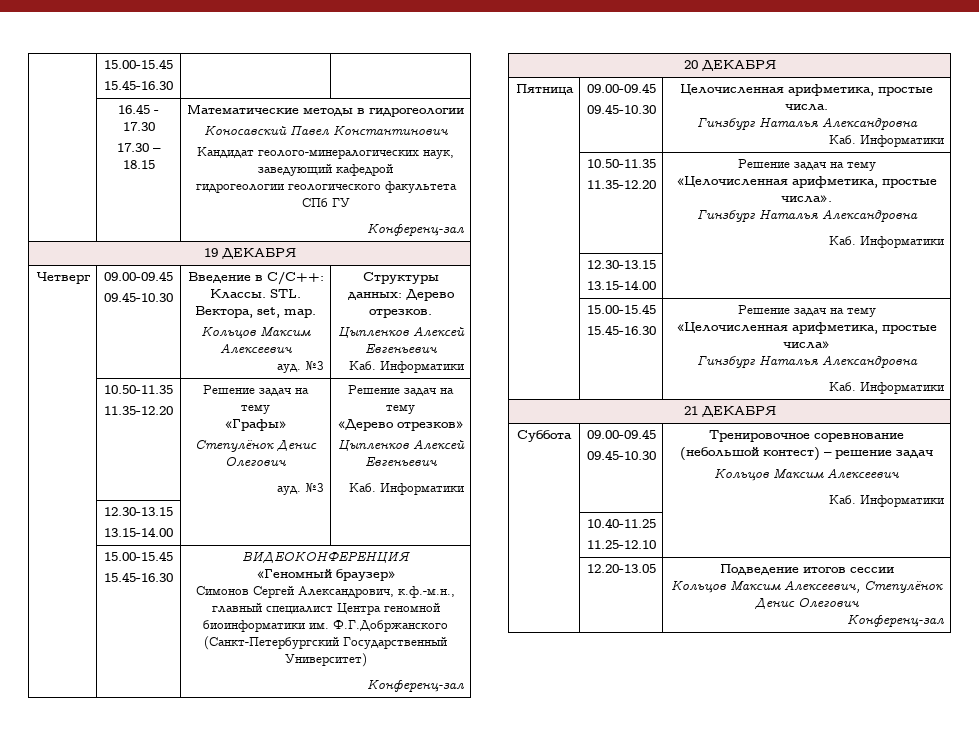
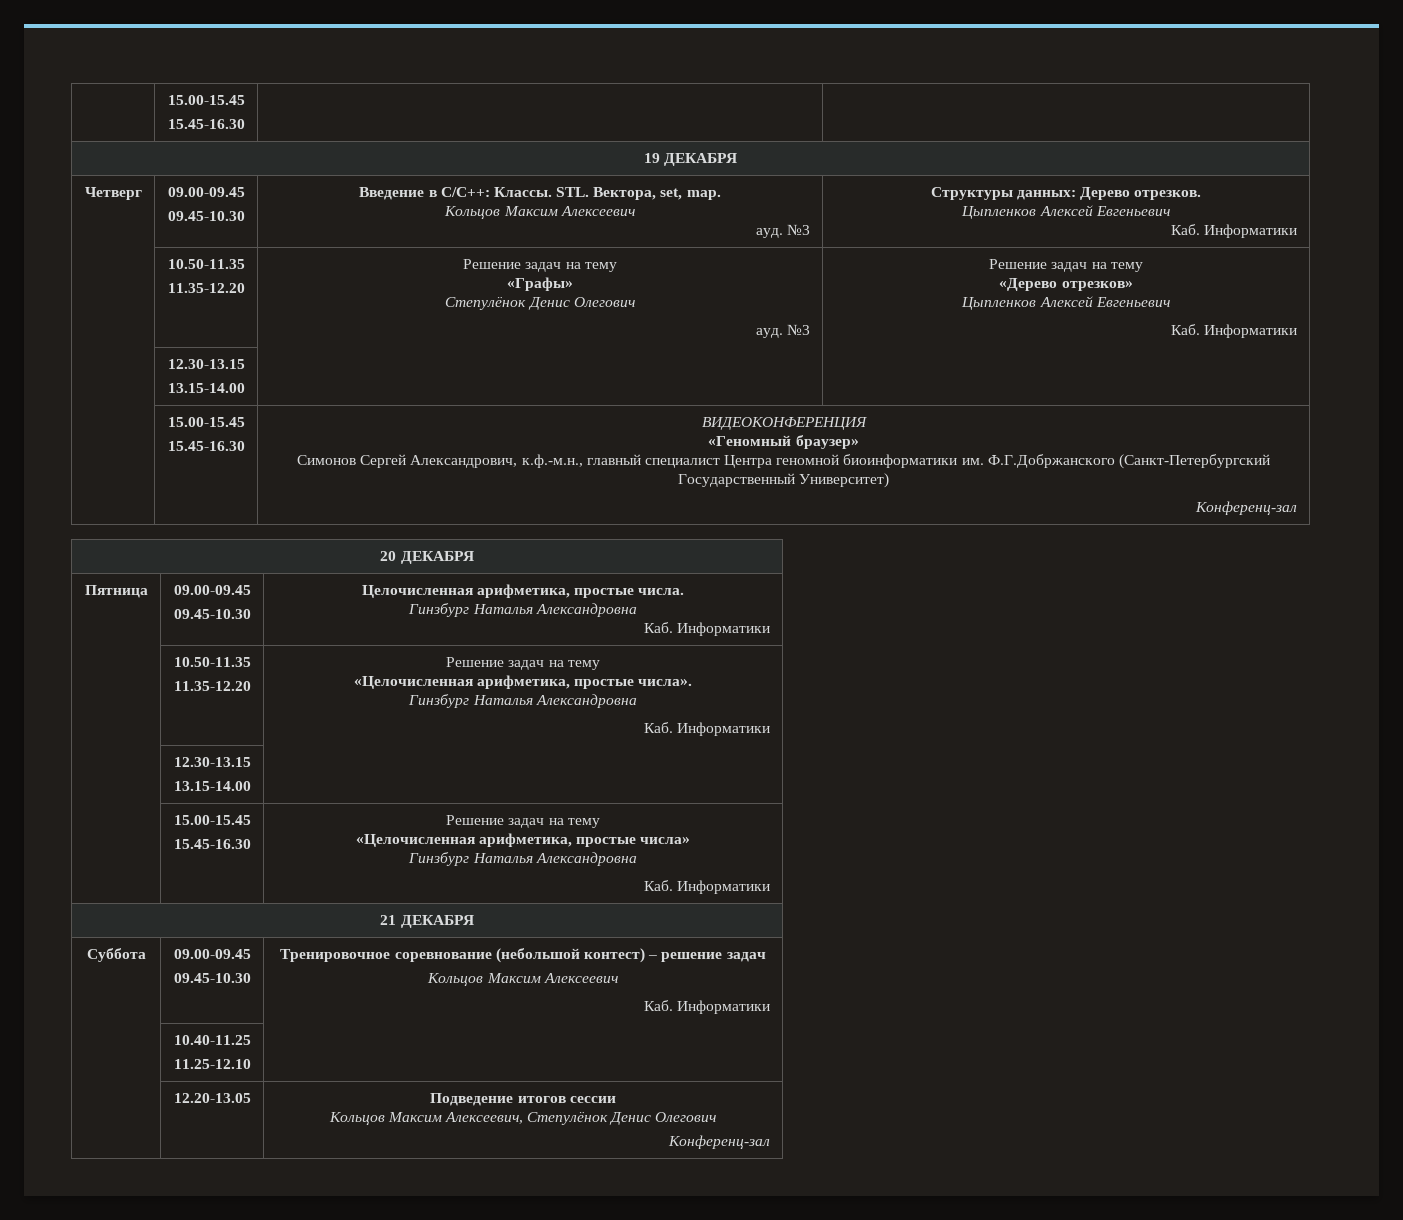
[118,104,159,114] [122,122,155,131] [117,143,161,152] [122,160,155,169] [187,104,464,117] [203,125,449,135] [197,147,454,159] [258,164,393,176] [195,181,457,193] [301,198,350,207] [367,223,466,236] // | 16.45 - 17.30 // 17.30 – 18.15 | Математические методы в гидрогеологии // Коносавский Павел Константинович // Кандидат геолого-минералогических наук, заведующий кафедрой // гидрогеологии геологического факультета СПб ГУ // Конференц-зал -> (245, 124) none

